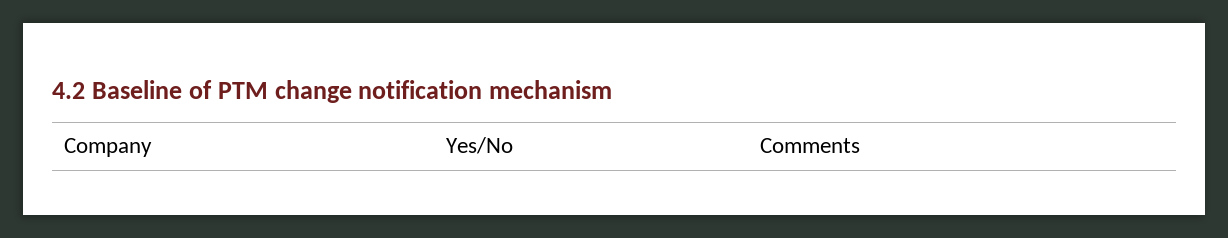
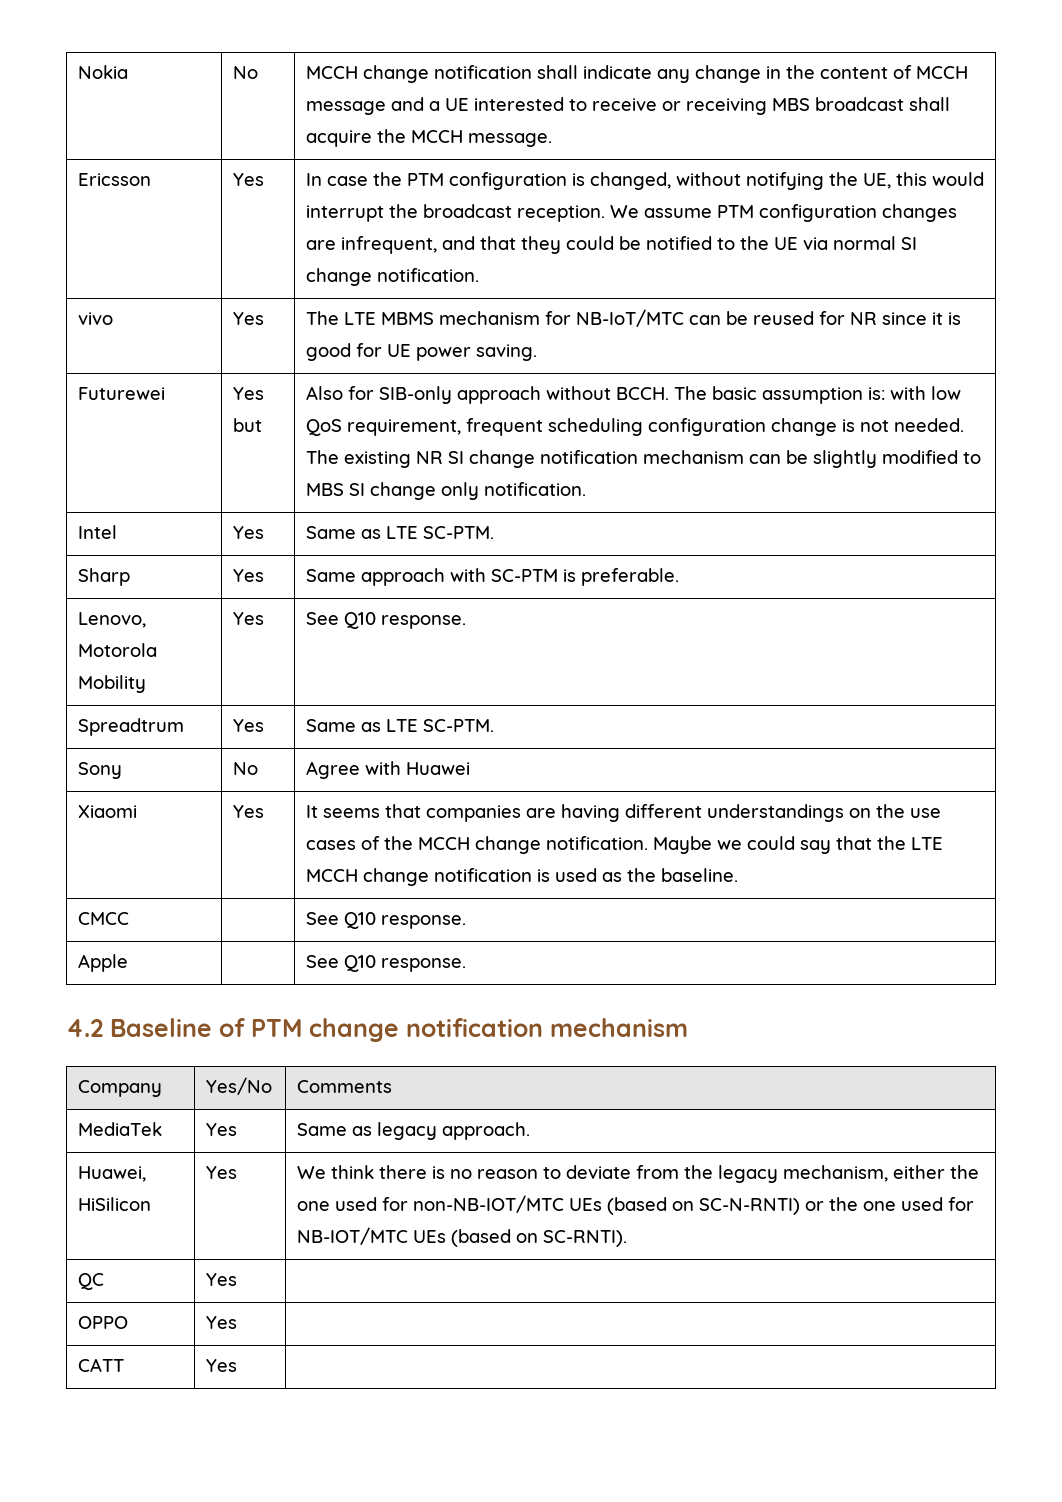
(52, 90) none -> [77,65,128,79] [232,66,258,79] [305,65,968,83] [305,97,950,115] [305,129,552,147] [77,173,151,186] [232,173,264,186] [305,172,984,190] [305,204,957,222] [305,236,917,254] [305,268,479,286] [77,312,113,325] [232,312,264,325] [305,309,961,327] [305,343,537,361] [77,387,165,400] [232,387,264,400] [232,418,262,432] [305,386,961,404] [305,418,964,436] [305,450,981,468] [305,482,586,500] [77,525,117,539] [232,526,264,539] [305,526,494,539] [77,568,130,586] [232,569,264,582] [305,568,679,586] [77,612,146,628] [77,643,157,657] [77,675,146,693] [232,612,264,625] [305,612,466,629] [77,718,184,736] [232,719,264,732] [305,719,494,732] [77,762,122,779] [232,762,258,775] [305,761,470,779] [77,805,137,818] [232,805,264,818] [305,804,941,822] [305,836,943,854] [305,868,738,886] [77,912,129,925] [305,912,466,929] [77,954,128,972] [305,955,466,972] Nokia | No | MCCH change notification shall indicate any change in the content of MCCH message and a UE interested to receive or receiving MBS broadcast shall acquire the MCCH message. // Ericsson | Yes | In case the PTM configuration is changed, without notifying the UE, this would interrupt the broadcast reception. We assume PTM configuration changes are infrequent, and that they could be notified to the UE via normal SI change notification. // vivo | Yes | The LTE MBMS mechanism for NB-IoT/MTC can be reused for NR since it is good for UE power saving. // Futurewei | Yes but | Also for SIB-only approach without BCCH. The basic assumption is: with low QoS requirement, frequent scheduling configuration change is not needed. The existing NR SI change notification mechanism can be slightly modified to MBS SI change only notification. // Intel | Yes | Same as LTE SC-PTM. // Sharp | Yes | Same approach with SC-PTM is preferable. // Lenovo, Motorola Mobility | Yes | See Q10 response. // Spreadtrum | Yes | Same as LTE SC-PTM. // Sony | No | Agree with Huawei // Xiaomi | Yes | It seems that companies are having different understandings on the use cases of the MCCH change notification. Maybe we could say that the LTE MCCH change notification is used as the baseline. // CMCC | | See Q10 response. // Apple | | See Q10 response. //
(860, 145) none -> [77,1122,162,1136] [205,1123,237,1136] [296,1122,530,1140] [77,1166,146,1182] [77,1197,151,1211] [205,1166,237,1179] [296,1165,979,1183] [296,1195,974,1215] [296,1227,627,1247] [77,1273,104,1290] [205,1273,237,1286] [77,1316,128,1329] [205,1316,237,1329] [77,1358,124,1372] [205,1359,237,1372] // MediaTek | Yes | Same as legacy approach. // Huawei, HiSilicon | Yes | We think there is no reason to deviate from the legacy mechanism, either the one used for non-NB-IOT/MTC UEs (based on SC-N-RNTI) or the one used for NB-IOT/MTC UEs (based on SC-RNTI). // QC | Yes | // OPPO | Yes | // CATT | Yes |

